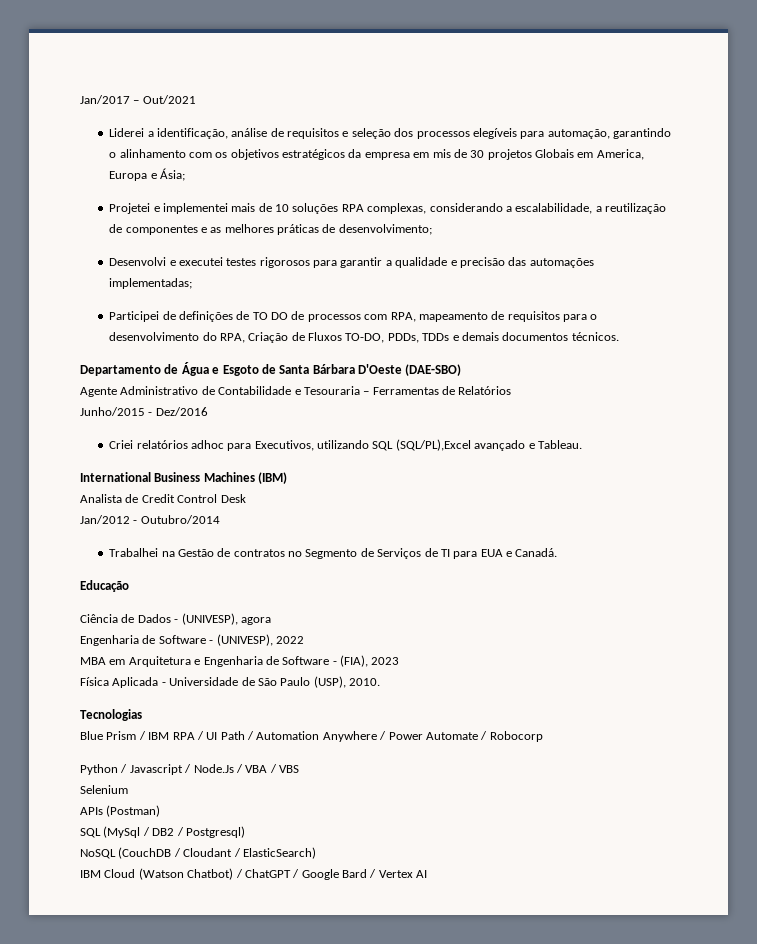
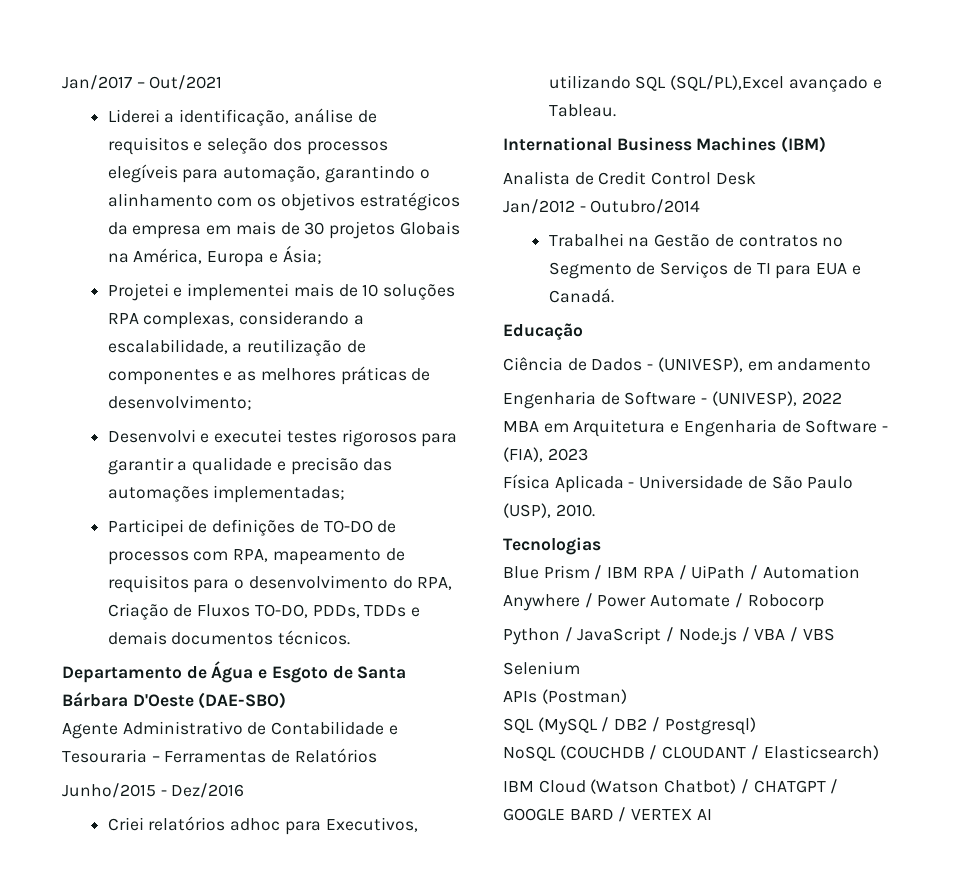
[432,149,451,158] mis -> [235,221,276,235] mais
[577,149,644,160] em America, -> [107,248,203,264] na América,
[252,312,289,320] TO DO -> [323,520,373,533] TO-DO
[240,617,271,625] agora -> [747,358,872,371] em andamento
[206,731,245,740] UI Path -> [691,565,746,579] UiPath
[129,764,234,775] Javascript / Node.Js -> [577,627,737,645] JavaScript / Node.js
[103,826,141,838] (MySql -> [537,717,598,735] (MySQL
[118,847,316,859] (CouchDB / Cloudant / ElasticSearch) -> [559,745,879,760] (COUCHDB / CLOUDANT / Elasticsearch)
[244,869,413,880] ChatGPT / Google Bard / Vertex -> [753,779,839,794] [503,807,693,822] CHATGPT / GOOGLE BARD / VERTEX

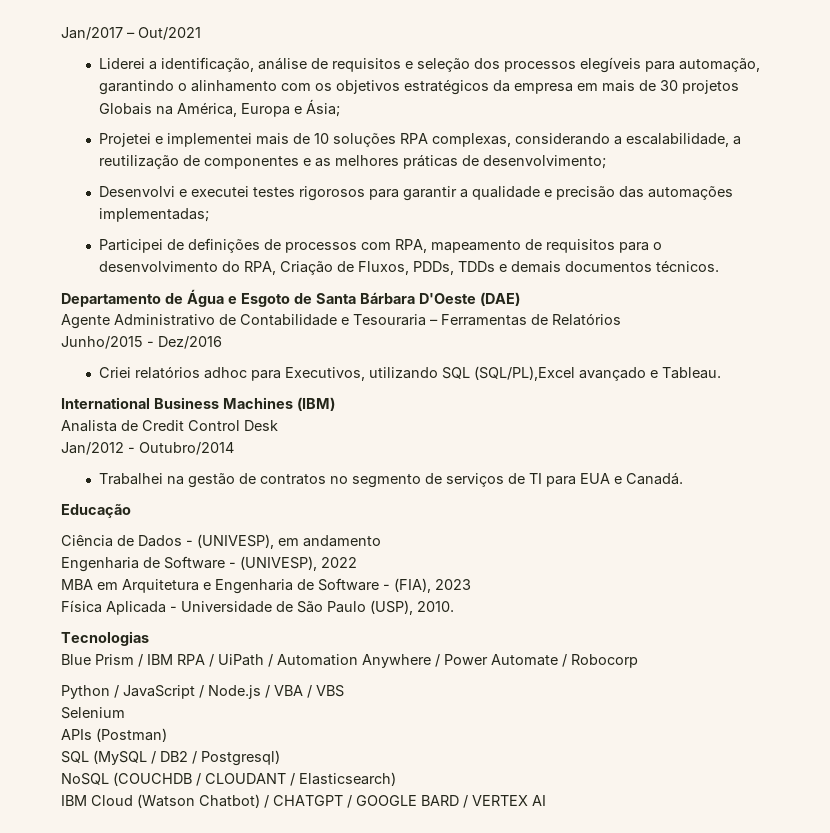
[323,520,397,533] TO-DO de -> (281, 244) none
[197,604,308,618] Fluxos TO-DO, -> [357,261,409,275] Fluxos,
[198,692,287,709] (DAE-SBO) -> [480,292,520,306] (DAE)
[654,234,711,247] Gestão -> [187,473,235,488] gestão
[548,261,729,279] Segmento de Serviços -> [351,473,504,488] segmento de serviços

